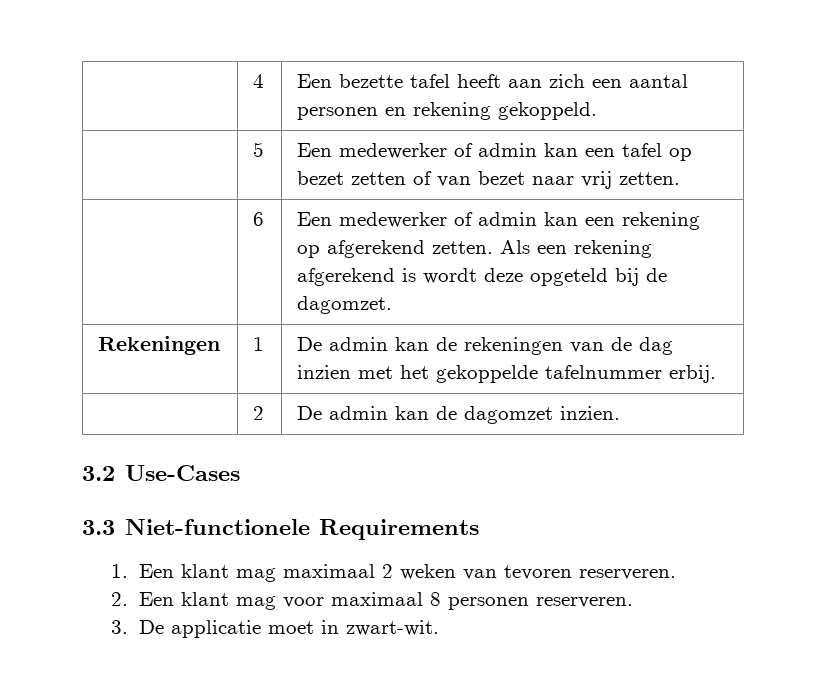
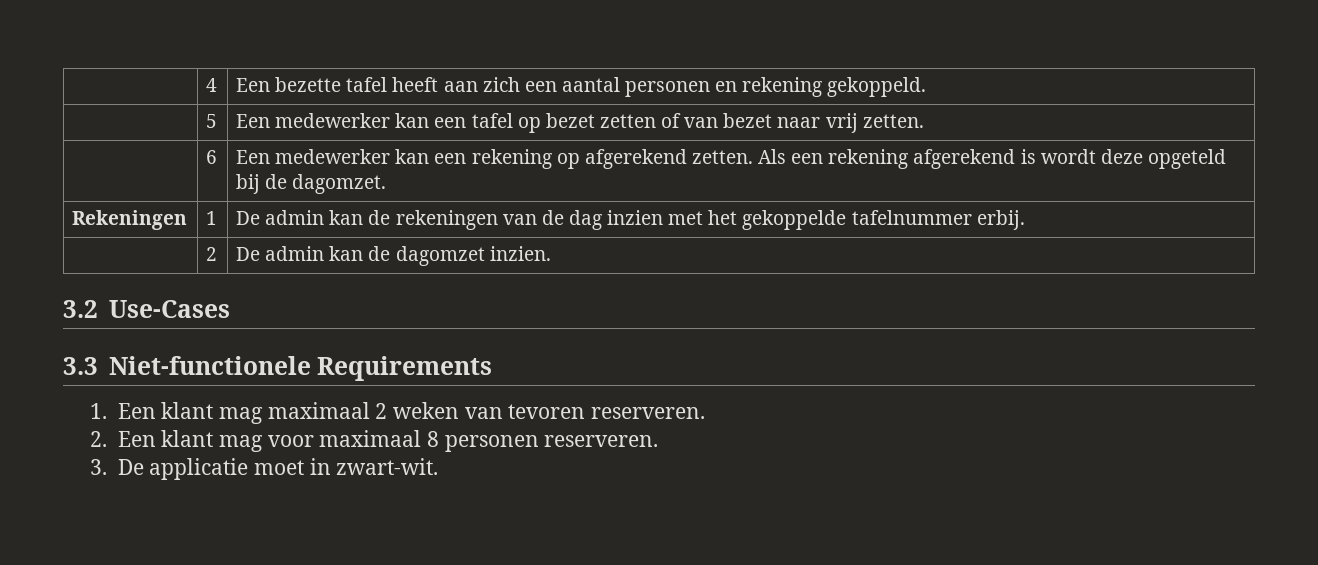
[454,143,538,157] of admin -> (391, 120) none
[454,212,538,226] of admin -> (391, 156) none

